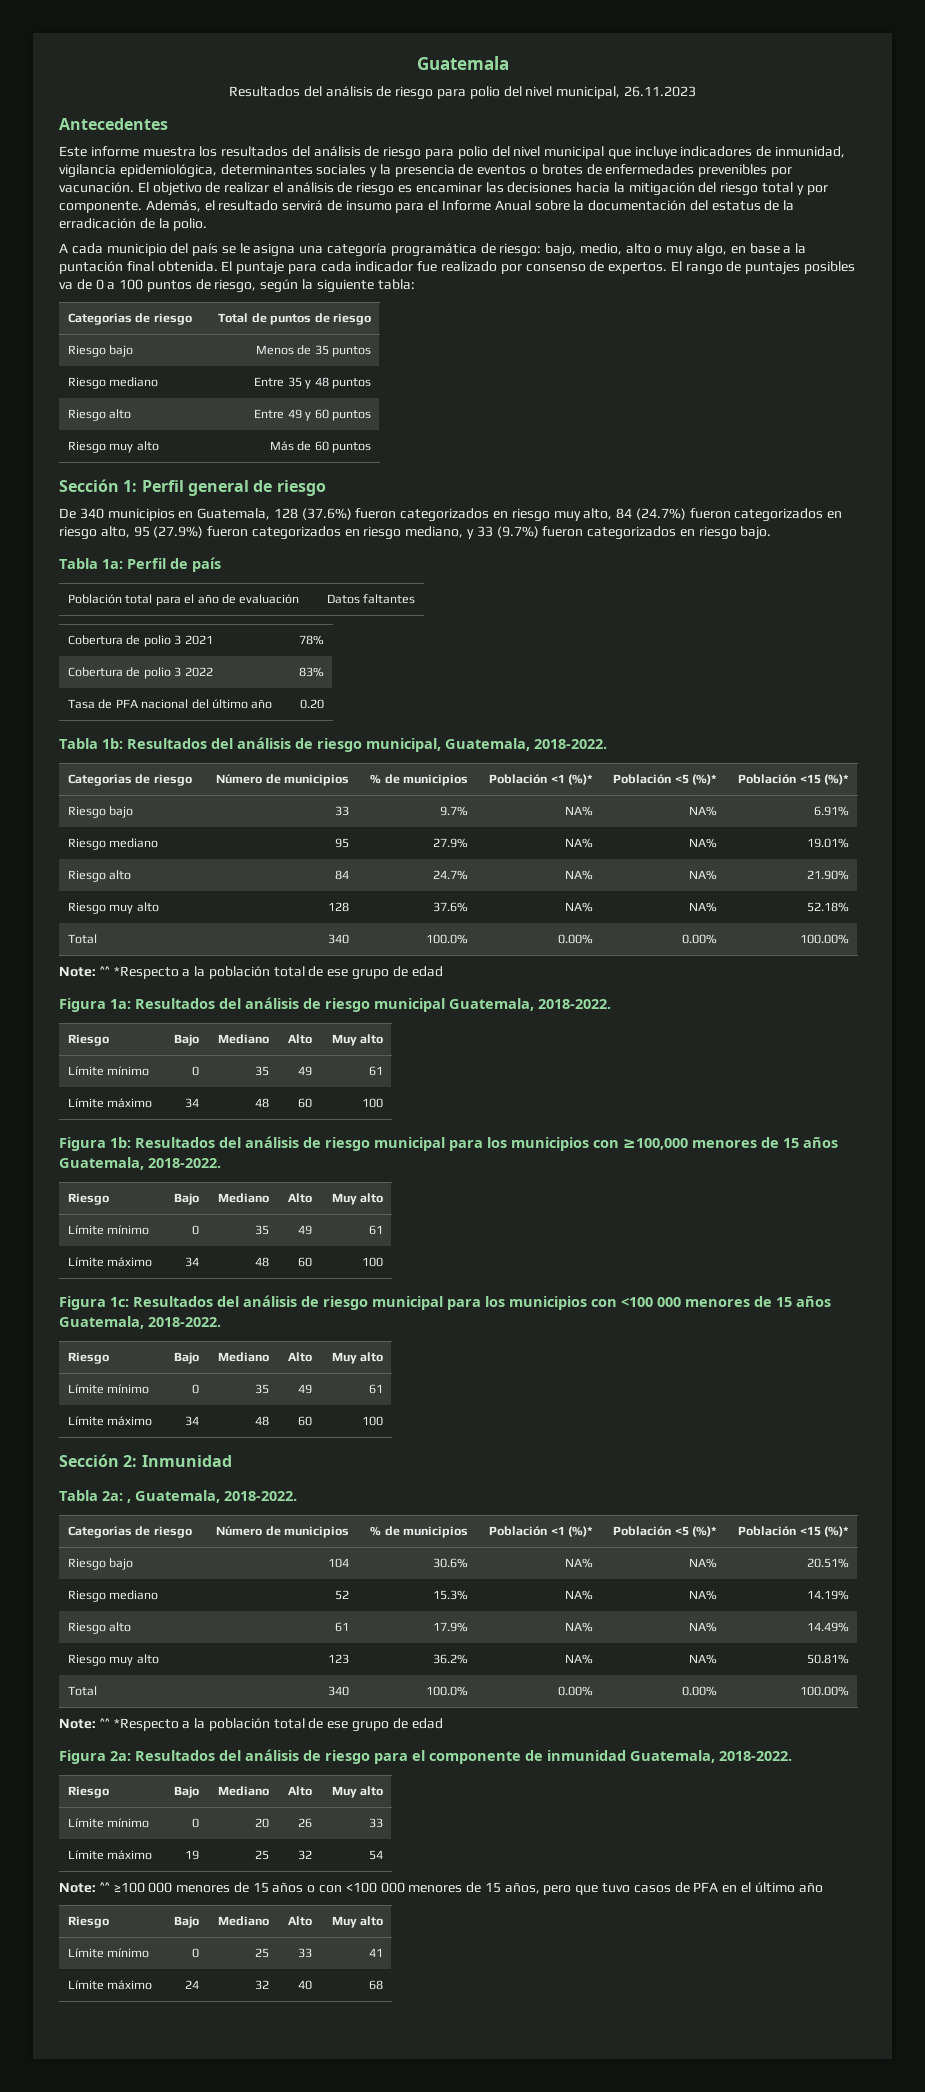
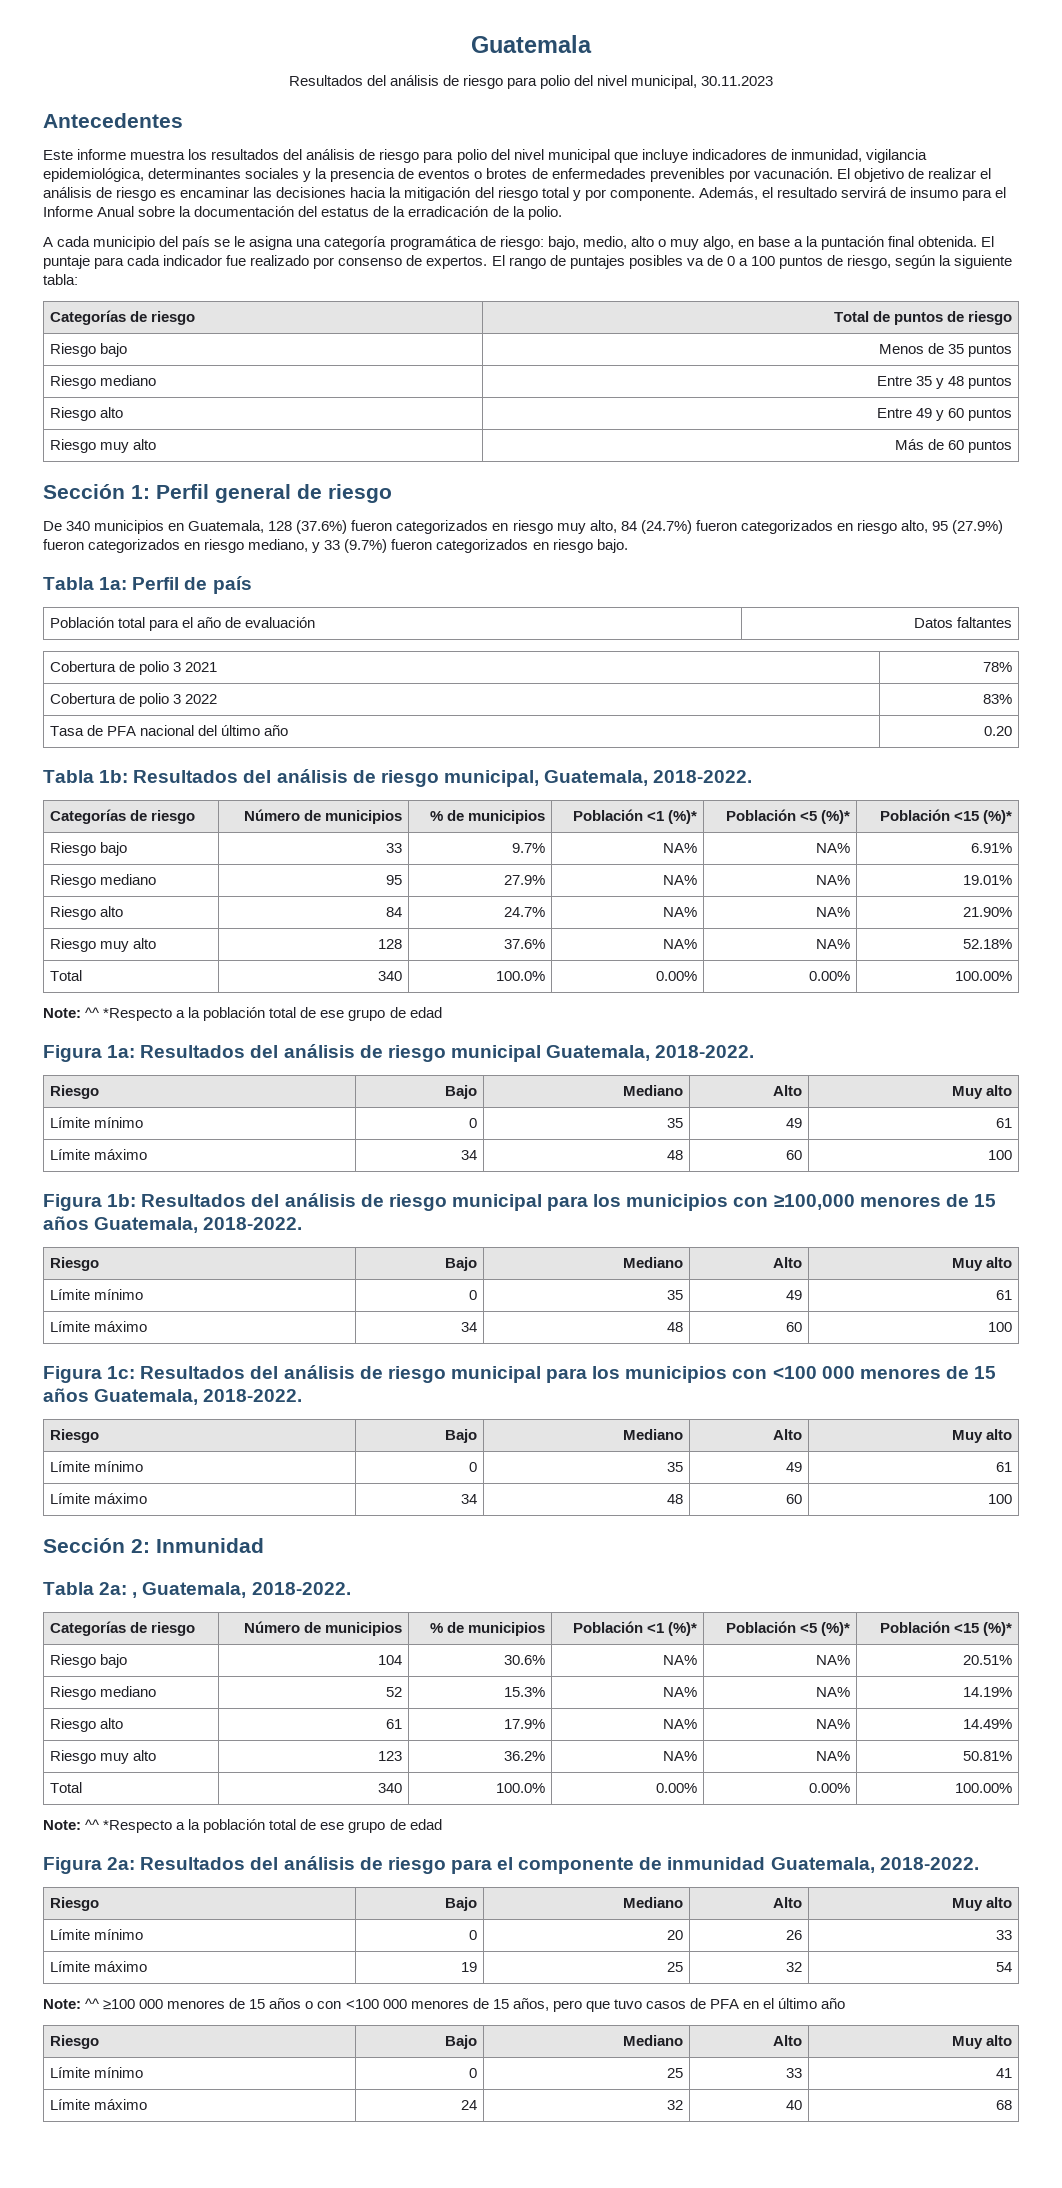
[623,86,696,97] 26.11.2023 -> [701,76,774,86] 30.11.2023

